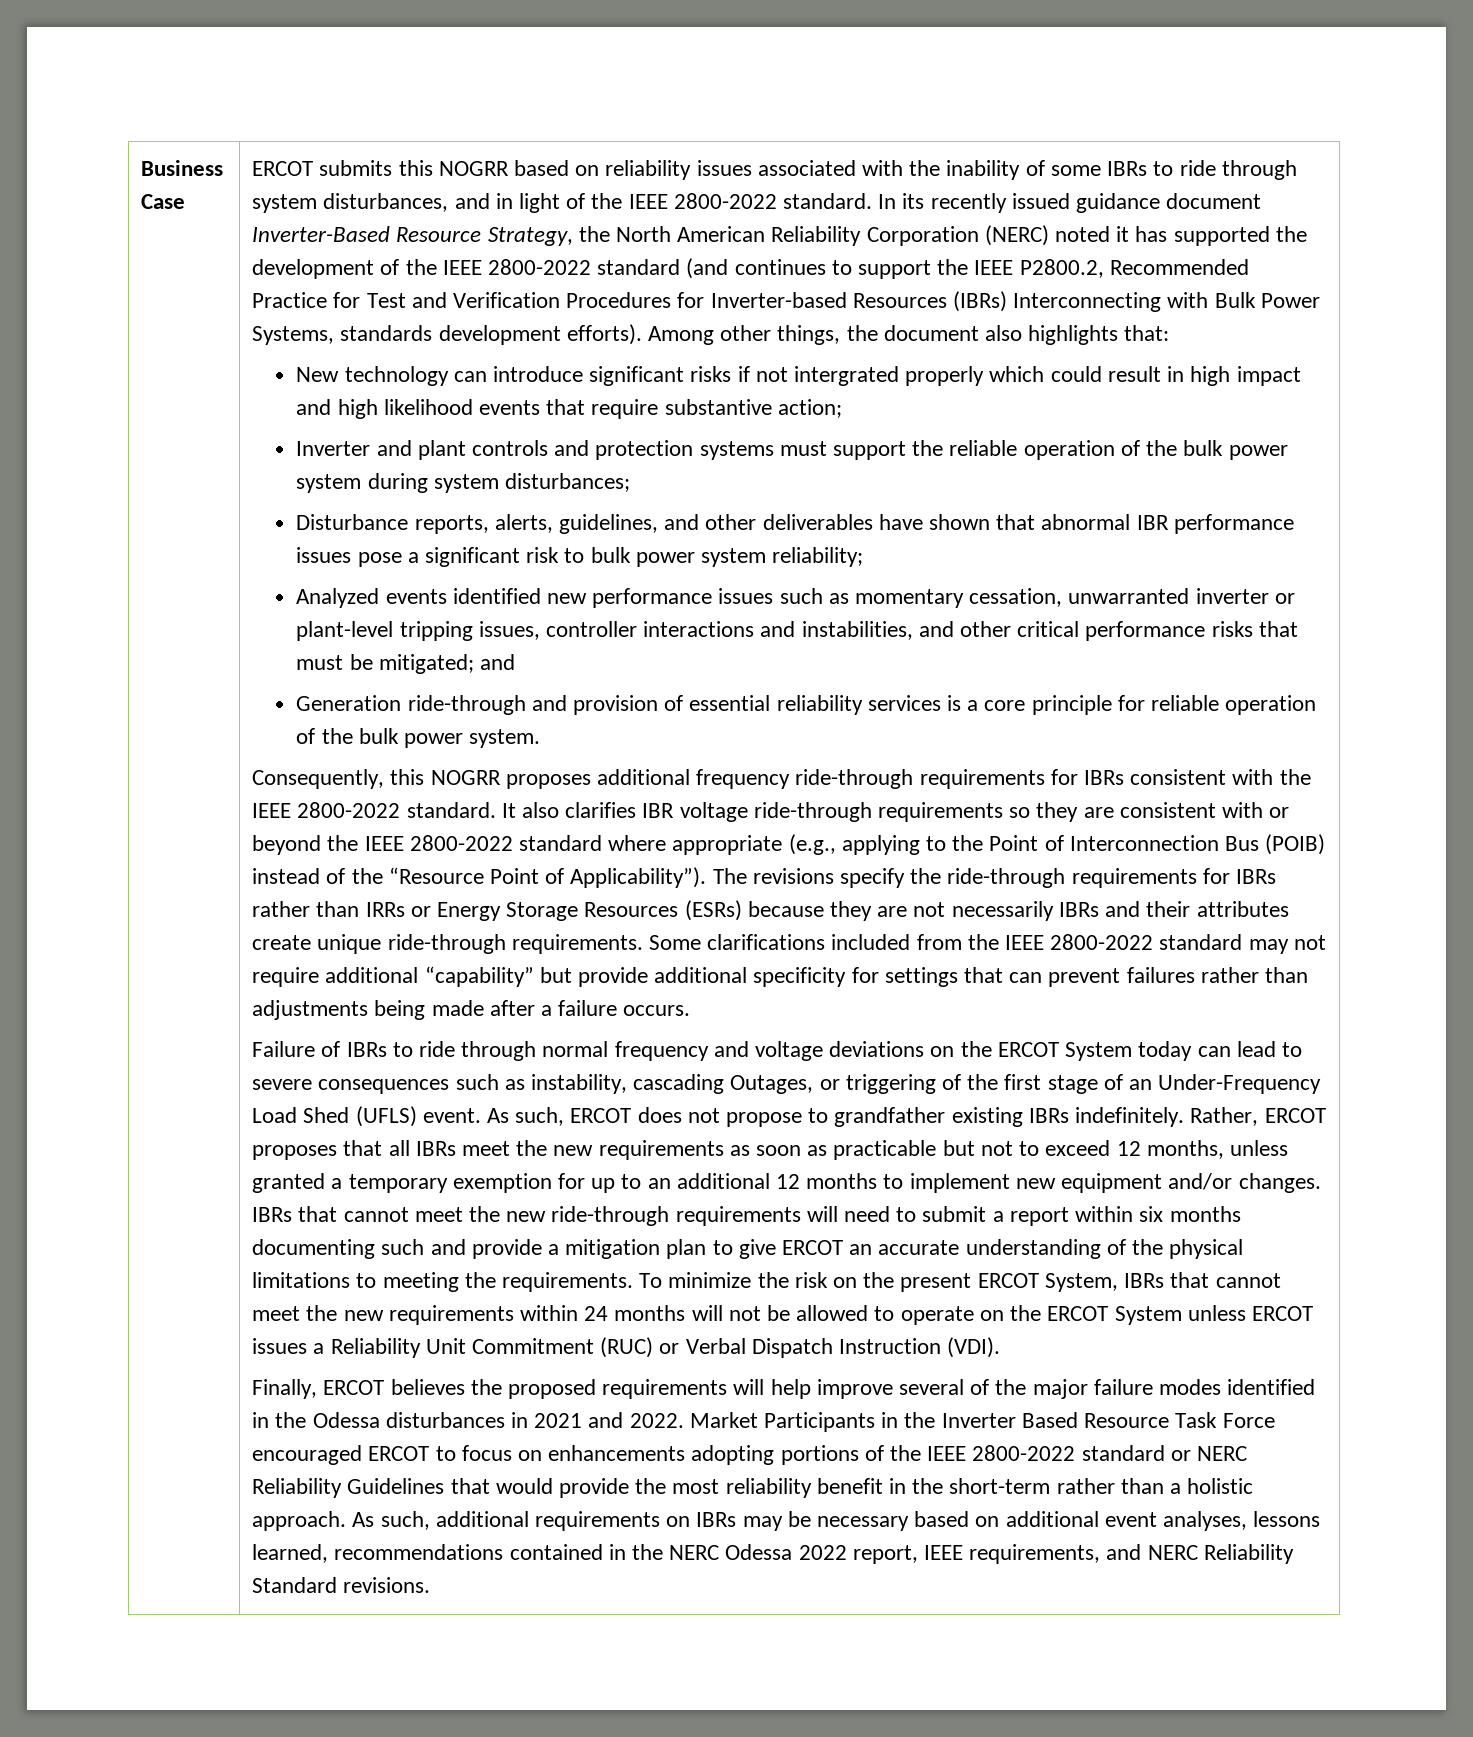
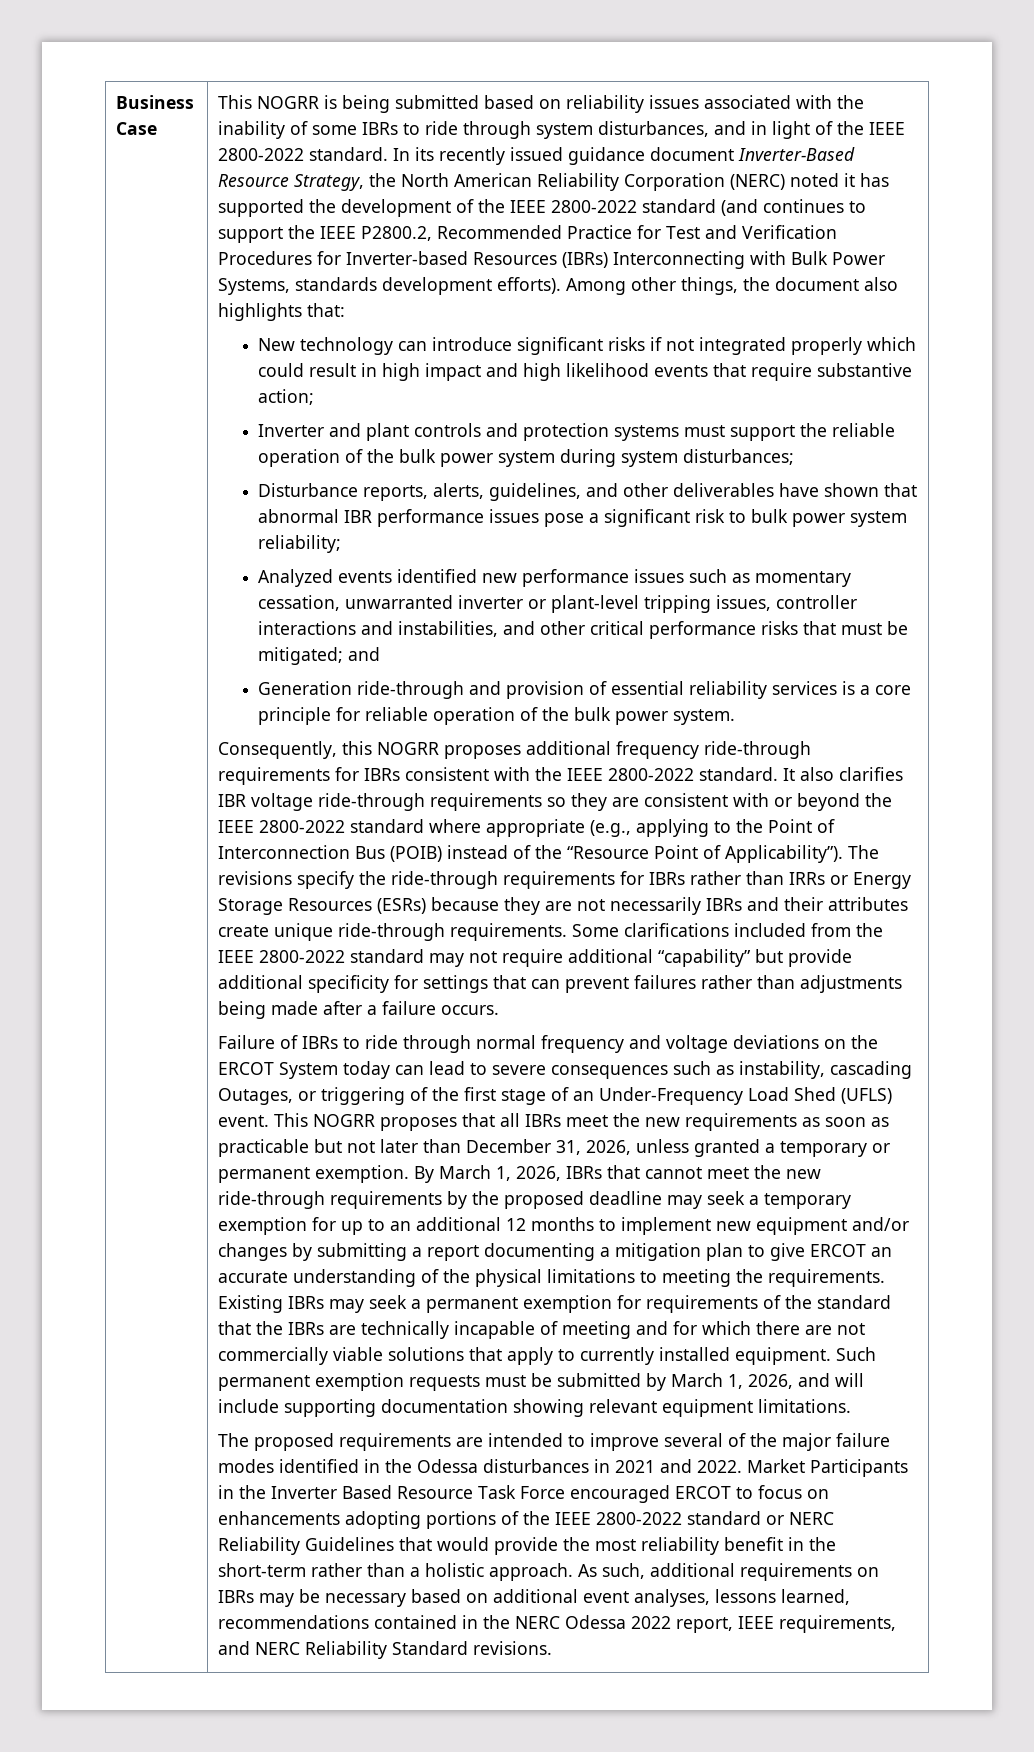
[252,160,509,176] ERCOT submits this NOGRR -> [218,95,480,113] This NOGRR is being submitted
[794,366,900,386] intergrated -> [699,337,787,355] integrated
[486,1107,1326,1127] As such, ERCOT does not propose to grandfather existing IBRs indefinitely. Rather, ERCOT -> [274,1113,376,1127] This NOGRR
[1019,1140,1288,1159] [252,1173,326,1193] to exceed 12 months, unless granted -> [380,1139,891,1157] [218,1165,822,1183] [218,1191,746,1209] later than December 31, 2026, unless granted a temporary or permanent exemption. By March 1, 2026, IBRs that cannot meet the new ride-through requirements by the proposed deadline may seek
[1238,1173,1321,1193] [252,1206,1241,1226] [252,1239,542,1259] changes. IBRs that cannot meet the new ride-through requirements will need to submit a report within six months documenting such and provide -> [218,1243,596,1261] changes by submitting a report documenting
[639,1272,1281,1292] [252,1305,1313,1325] [252,1337,1001,1358] [252,1379,811,1399] To minimize the risk on the present ERCOT System, IBRs that cannot meet the new requirements within 24 months will not be allowed to operate on the ERCOT System unless ERCOT issues a Reliability Unit Commitment (RUC) or Verbal Dispatch Instruction (VDI). // Finally, ERCOT believes the proposed requirements will help -> [218,1295,892,1313] [218,1321,866,1339] [218,1347,877,1365] [218,1373,865,1391] [218,1399,852,1417] [218,1433,586,1451] Existing IBRs may seek a permanent exemption for requirements of the standard that the IBRs are technically incapable of meeting and for which there are not commercially viable solutions that apply to currently installed equipment. Such permanent exemption requests must be submitted by March 1, 2026, and will include supporting documentation showing relevant equipment limitations. // The proposed requirements are intended to

